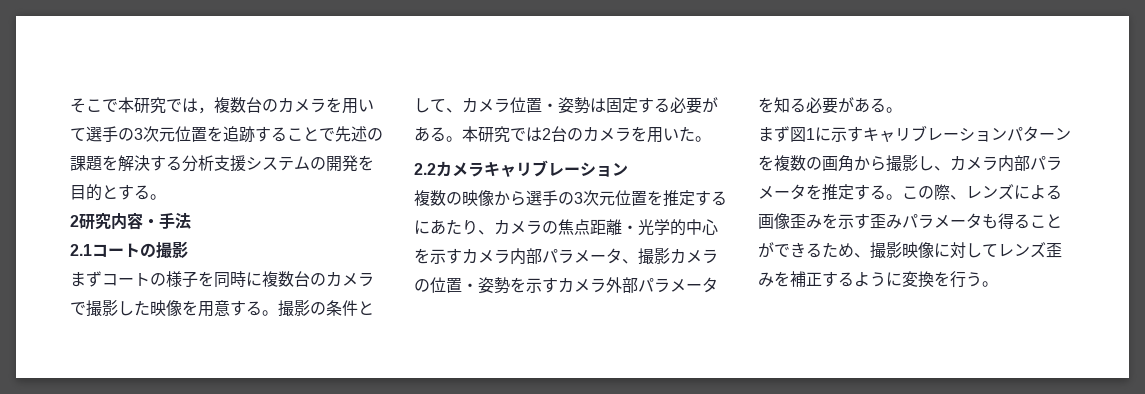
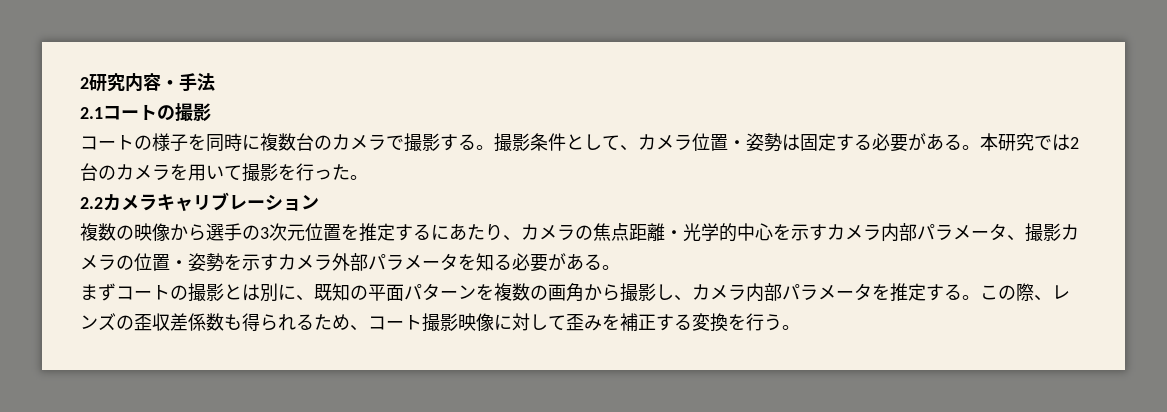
[70,97,374,114] [70,126,383,143] [70,155,374,172] [70,184,166,201] そこで本研究では，複数台のカメラを用いて選手の3次元位置を追跡することで先述の課題を解決する分析支援システムの開発を目的とする。 // -> (80, 83) none
[70,271,102,287] まず -> (211, 112) none
[118,300,230,317] した映像を用意 -> (440, 142) none
[310,302,326,315] の -> (530, 142) none
(679, 134) none -> [224,163,332,182] て撮影を行っ
[790,125,1007,142] 図1に示すキャリブレーション -> [116,283,404,302] コートの撮影とは別に、既知の平面
[1014,185,1062,200] [758,213,1062,229] [758,242,806,258] による画像歪みを示す歪みパラメータも得ることができ -> [116,313,296,331] の歪収差係数も得られ
(870, 255) none -> [368,315,422,330] コート
[998,242,1046,258] レンズ -> (566, 322) none
[854,272,902,287] ように -> (692, 322) none

